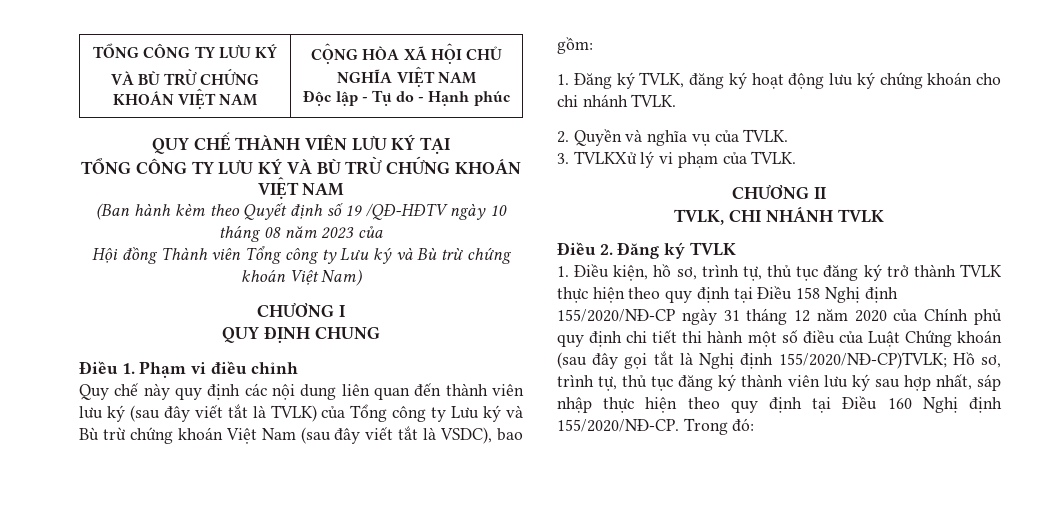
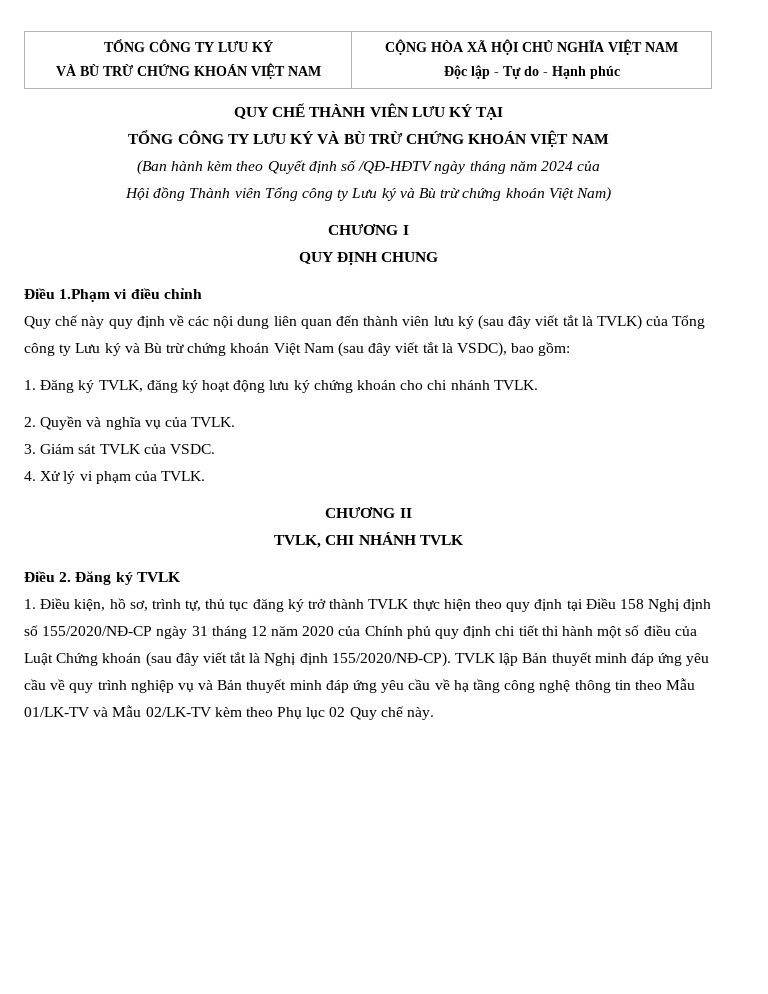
[345,205,364,216] 19 -> (356, 165) none
[489,205,507,216] [219,226,355,242] 10 tháng 08 năm 2023 -> [469,160,573,174] tháng năm 2024
[121,361,187,378] 1. Phạm -> [59,289,111,302] 1.Phạm
(241, 392) none -> [168,315,184,326] về
[573,151,637,165] TVLKXử -> [40,444,215,454] [24,471,61,481] Giám sát TVLK của VSDC. // 4. Xử
(898, 295) none -> [24,625,38,636] số
[624,353,648,369] gọi -> [202,652,227,663] viết
[778,352,1001,369] [557,374,1002,391] [557,396,1002,413] [557,418,755,435] 155/2020/NĐ-CP)TVLK; Hồ sơ, trình tự, thủ tục đăng ký thành viên lưu ký sau hợp nhất, sáp nhập thực hiện theo quy định tại Điều 160 Nghị định 155/2020/NĐ-CP. Trong đó: -> [331,652,710,667] [24,678,696,693] [24,705,435,720] 155/2020/NĐ-CP). TVLK lập Bản thuyết minh đáp ứng yêu cầu về quy trình nghiệp vụ và Bản thuyết minh đáp ứng yêu cầu về hạ tầng công nghệ thông tin theo Mẫu 01/LK-TV và Mẫu 02/LK-TV kèm theo Phụ lục 02 Quy chế này.

